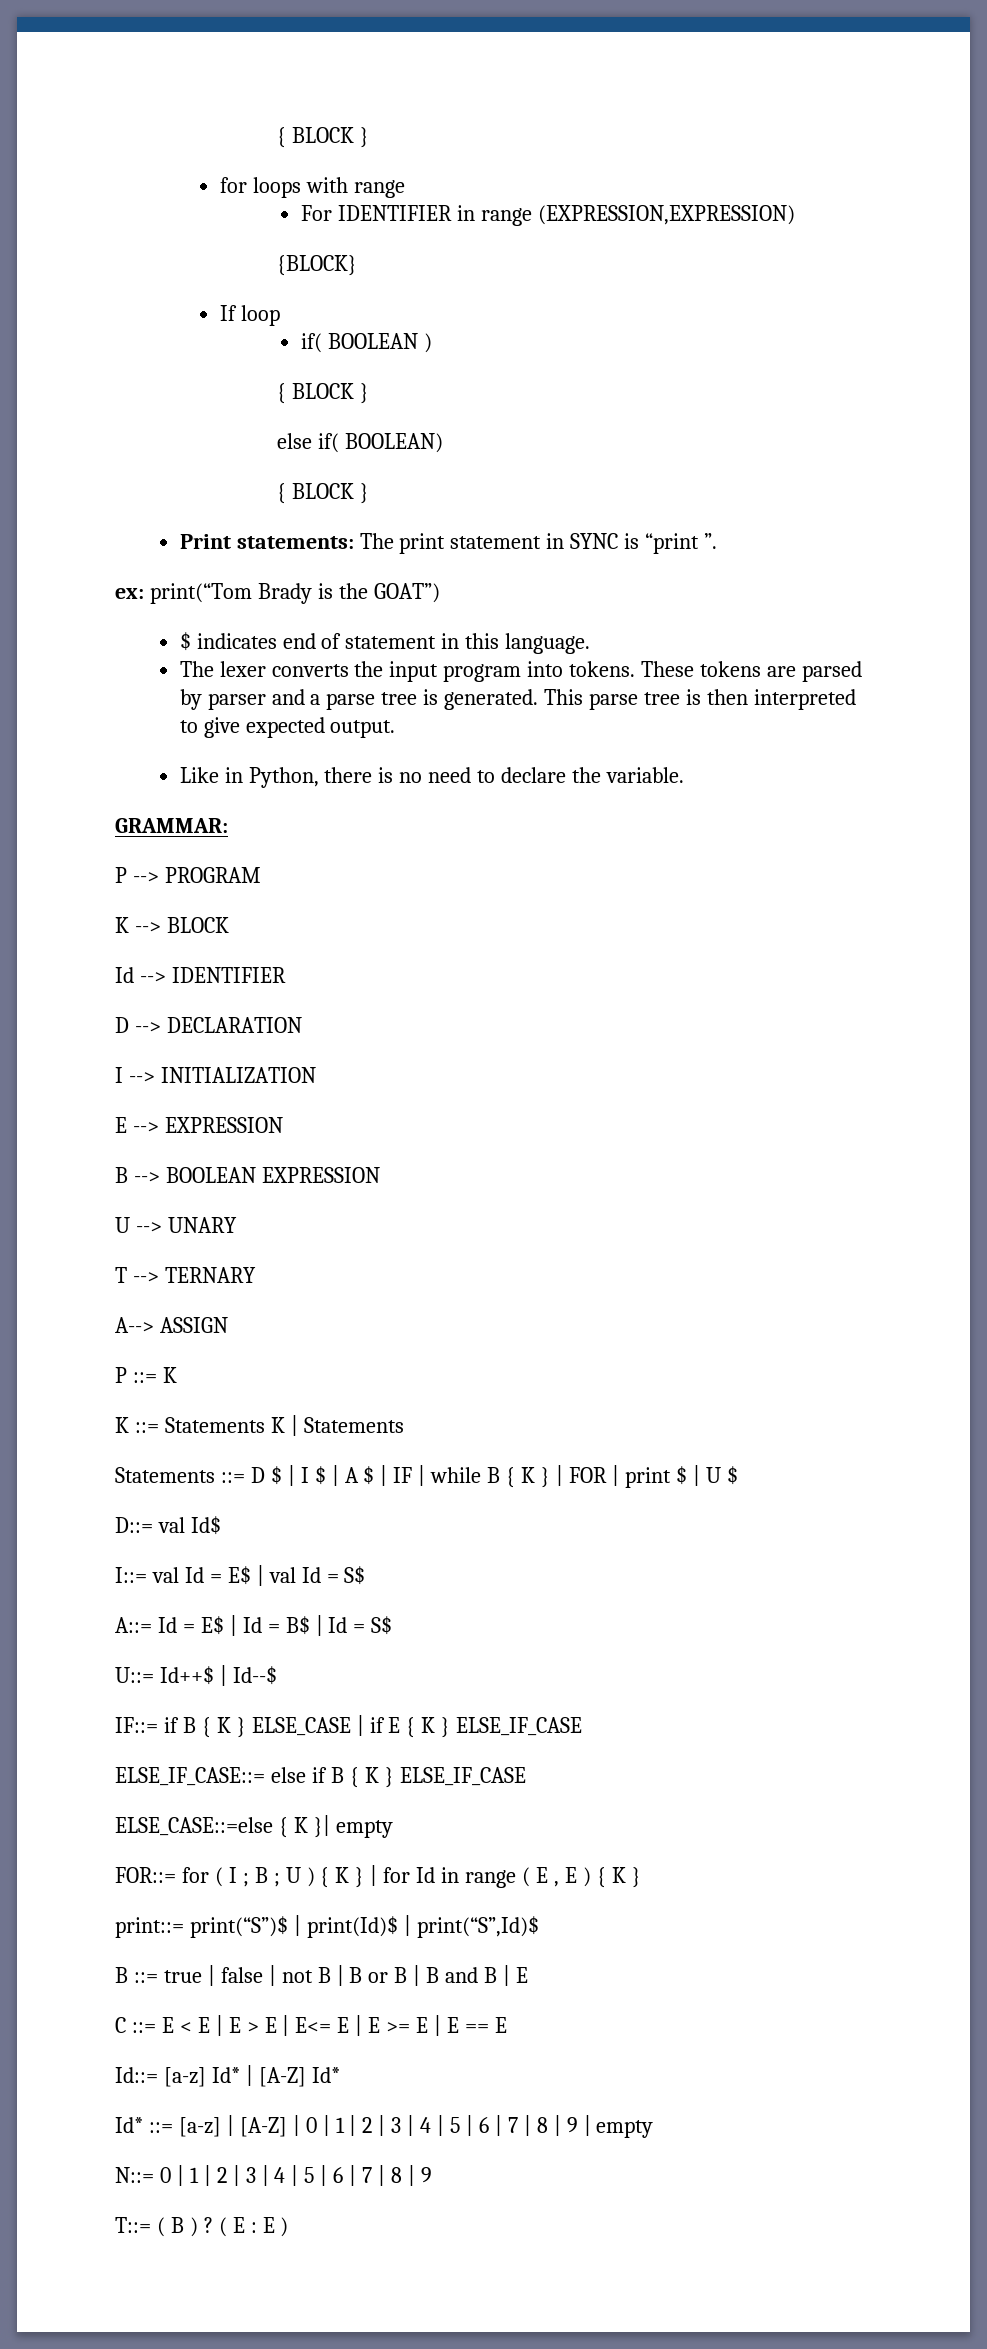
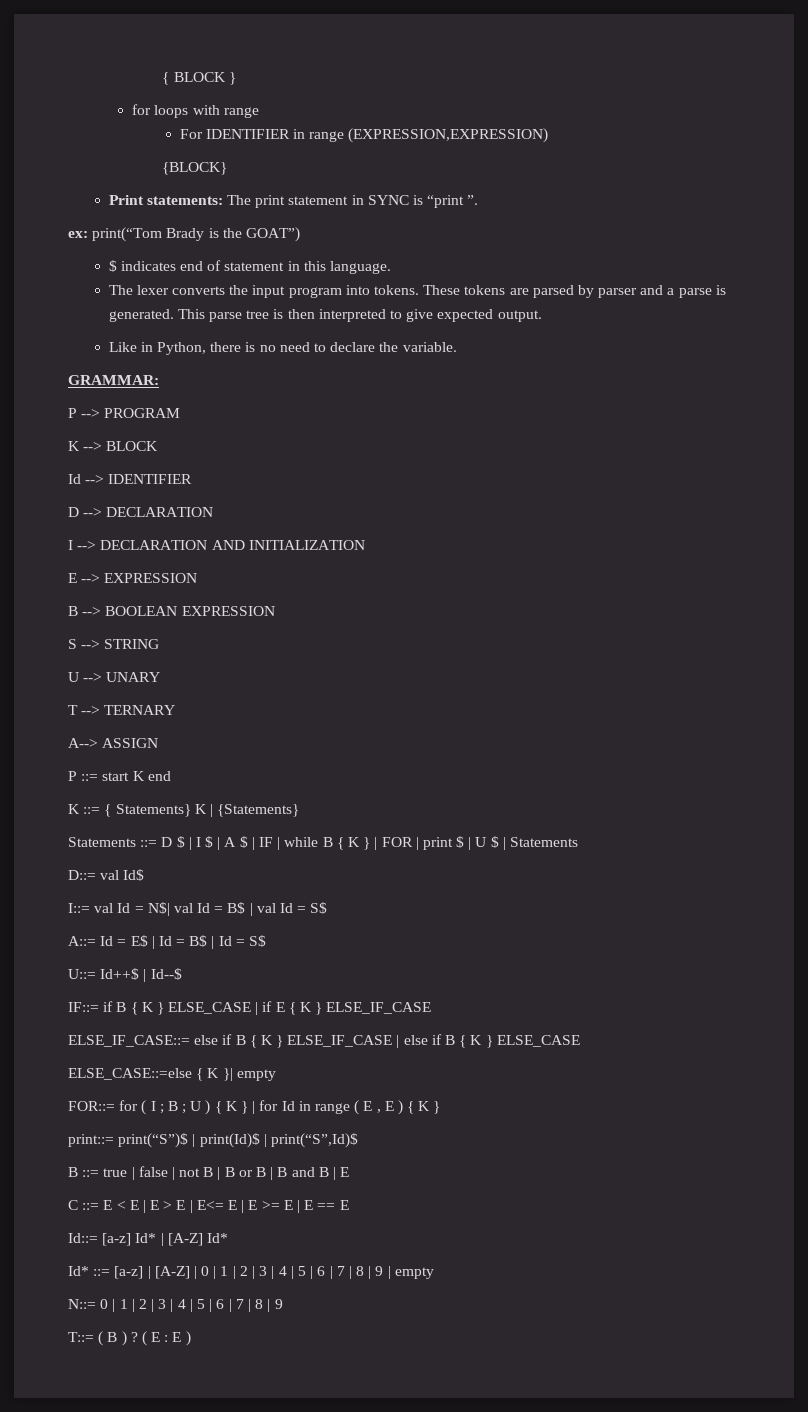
[220,305,280,326] [300,333,432,353] [276,383,369,404] [276,433,443,453] [276,483,369,504] // If loop // if( BOOLEAN ) // { BLOCK } // else if( BOOLEAN) // { BLOCK } -> (228, 168) none
[381,692,418,705] tree -> (712, 293) none
(155, 1077) none -> [100,540,245,550] DECLARATION AND
(380, 1175) none -> [68,639,160,649] // S --> STRING
[162,1367,177,1383] K -> [102,771,171,781] start K end
[164,1417,265,1433] Statements -> [104,804,191,817] { Statements}
[303,1417,404,1433] Statements -> [217,804,300,817] {Statements}
(738, 1475) none -> [502,837,578,850] | Statements
[227,1566,251,1585] E$ -> [147,902,246,916] N$| val Id = B$
(526, 1776) none -> [396,1034,580,1048] | else if B { K } ELSE_CASE

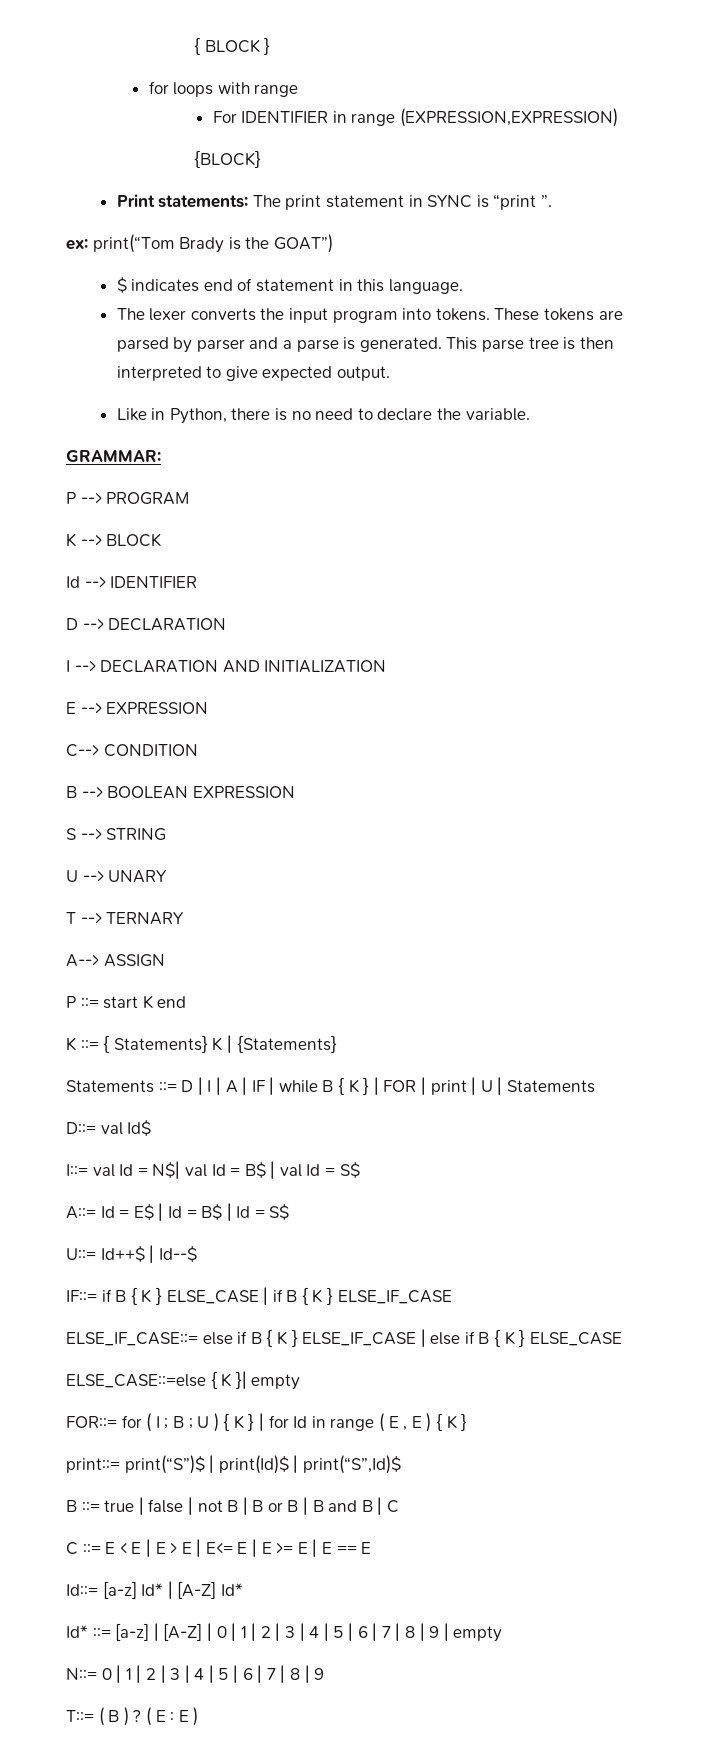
(198, 578) none -> [66,744,198,757] // C--> CONDITION
[176,836,214,850] $ | I $ -> [197,1077,212,1095] | I
[239,836,248,848] $ -> (238, 1086) none
[456,836,465,848] $ -> (467, 1087) none
[490,836,499,848] $ -> (493, 1086) none
[275,1002,285,1012] E -> [286,1290,298,1302] B
[340,1167,350,1177] E -> [387,1500,400,1513] C

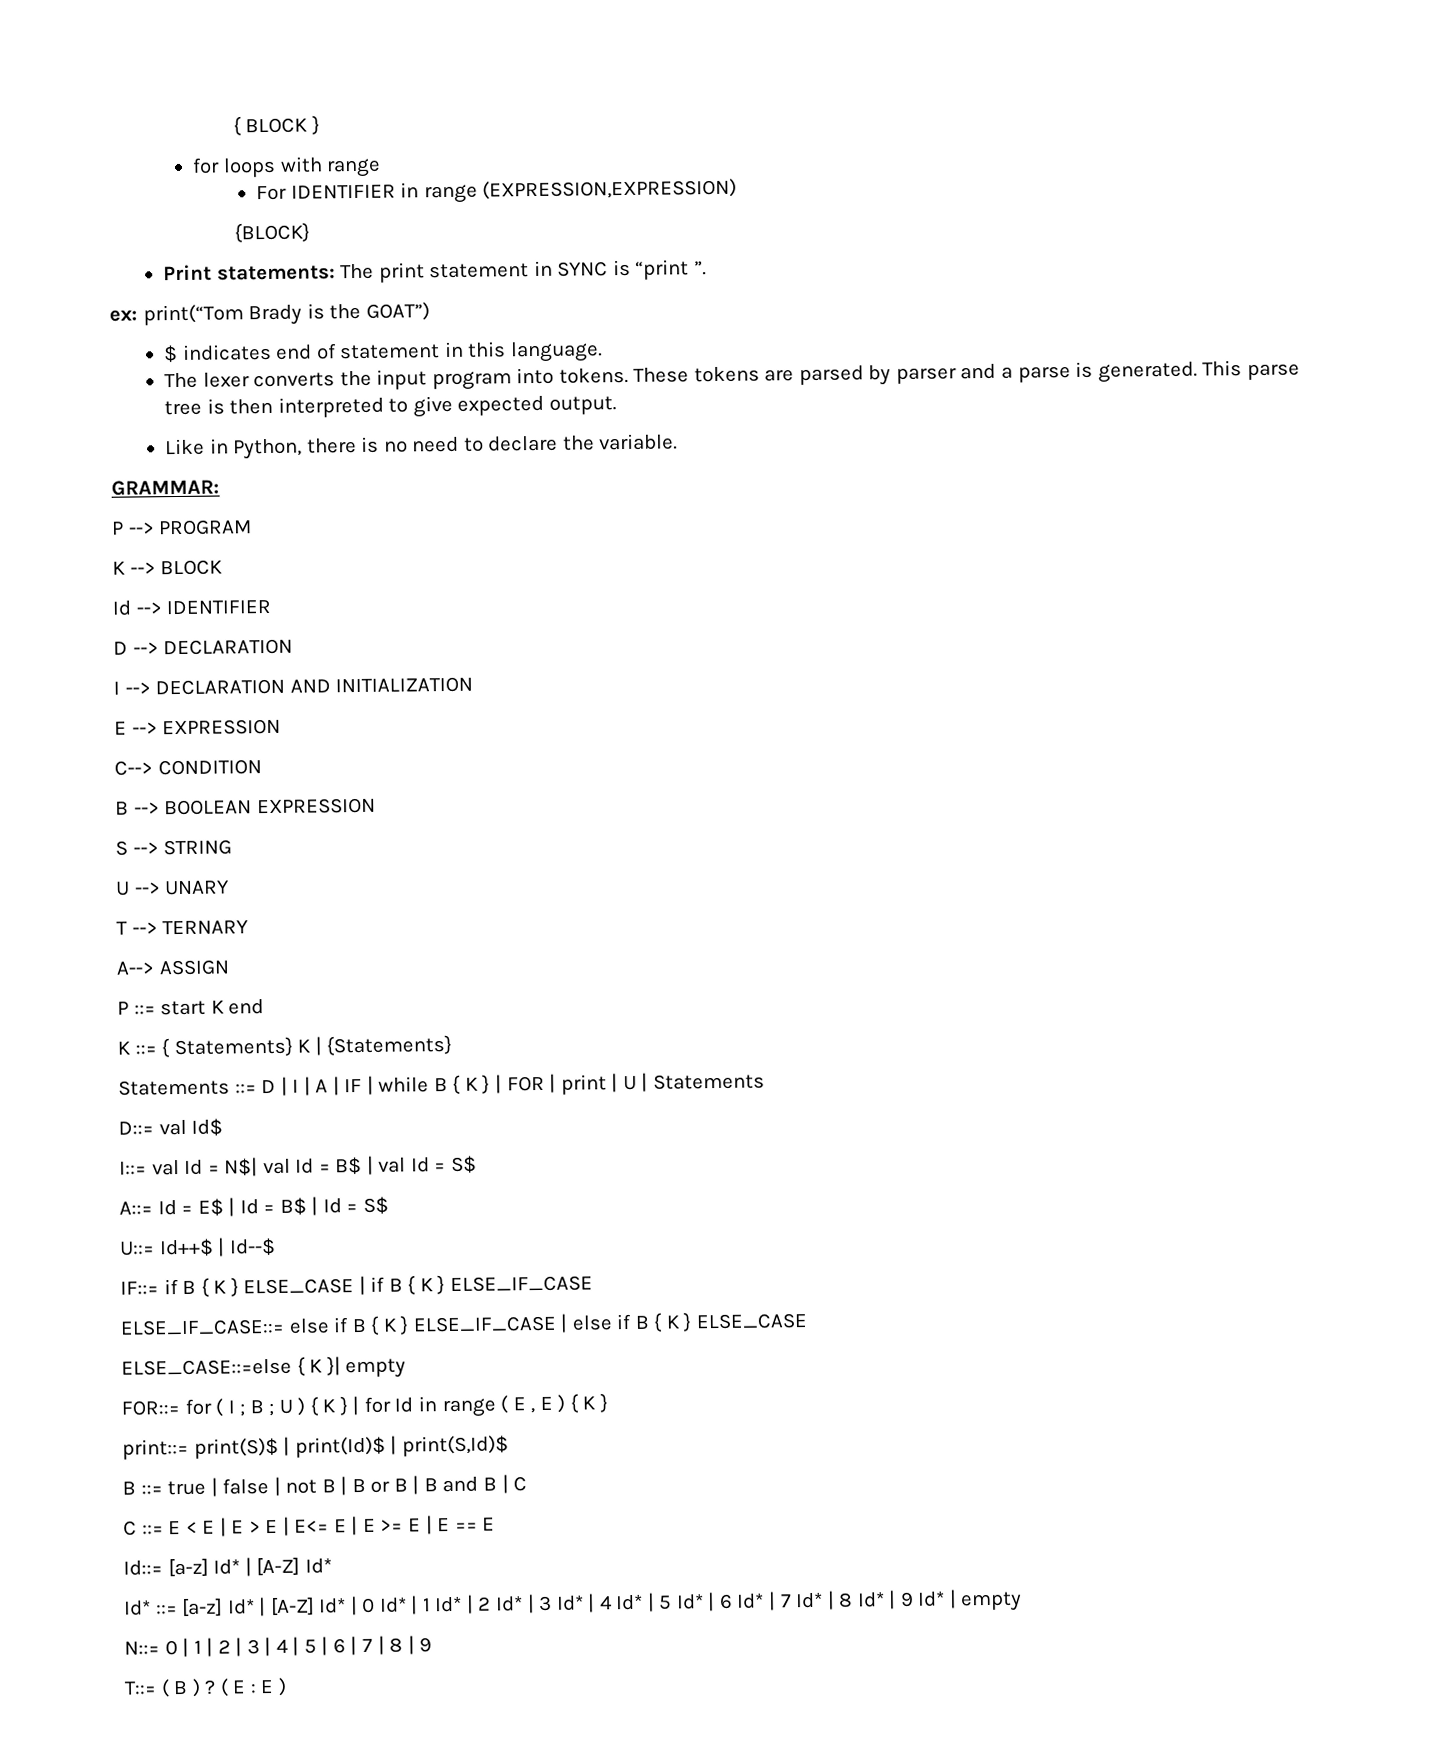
[124,1455,205,1474] print(“S”)$ -> [193,1437,279,1459] print(S)$
[302,1455,401,1474] print(“S”,Id)$ -> [401,1435,509,1457] print(S,Id)$
[153,1623,203,1641] | [A-Z] -> [226,1597,347,1617] Id* | [A-Z] Id*
[231,1623,440,1641] | 1 | 2 | 3 | 4 | 5 | 6 | 7 | 8 | 9 -> [378,1590,946,1615] Id* | 1 Id* | 2 Id* | 3 Id* | 4 Id* | 5 Id* | 6 Id* | 7 Id* | 8 Id* | 9 Id*

